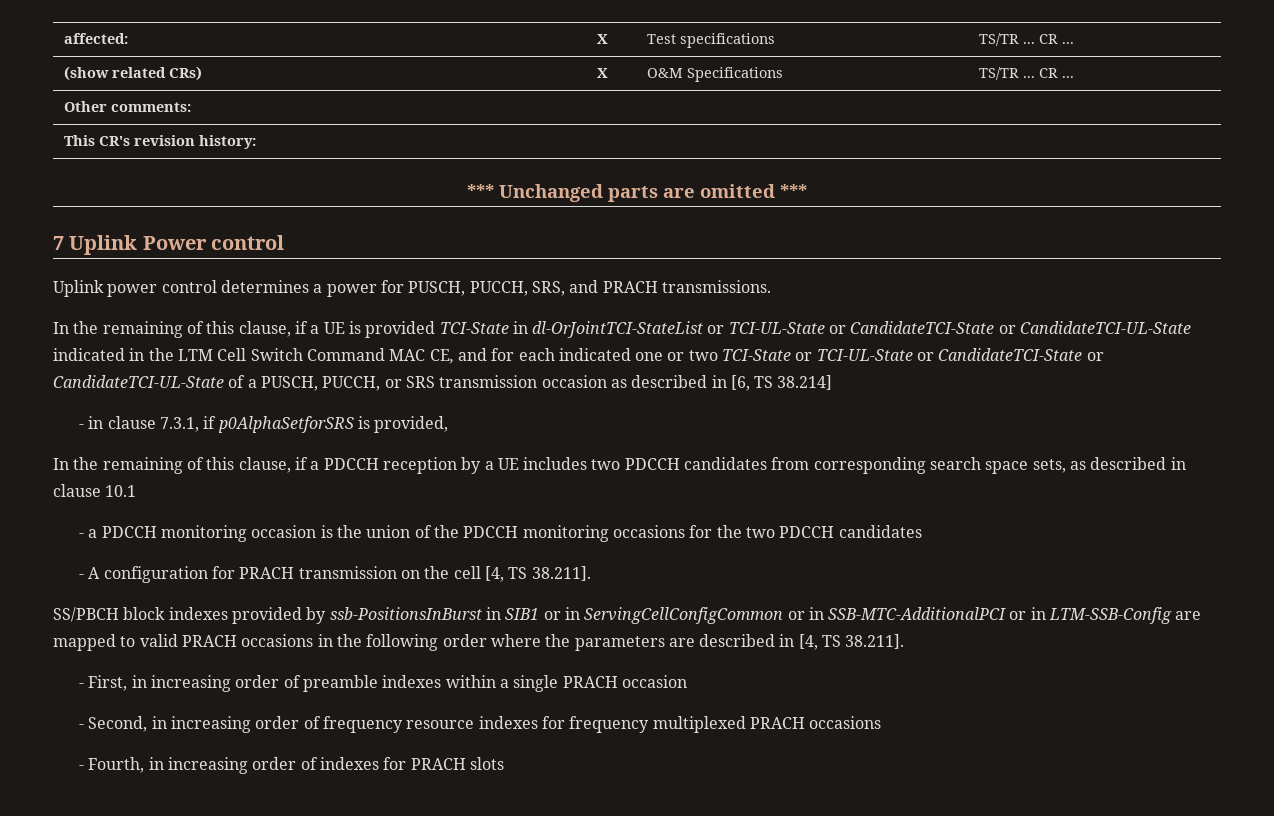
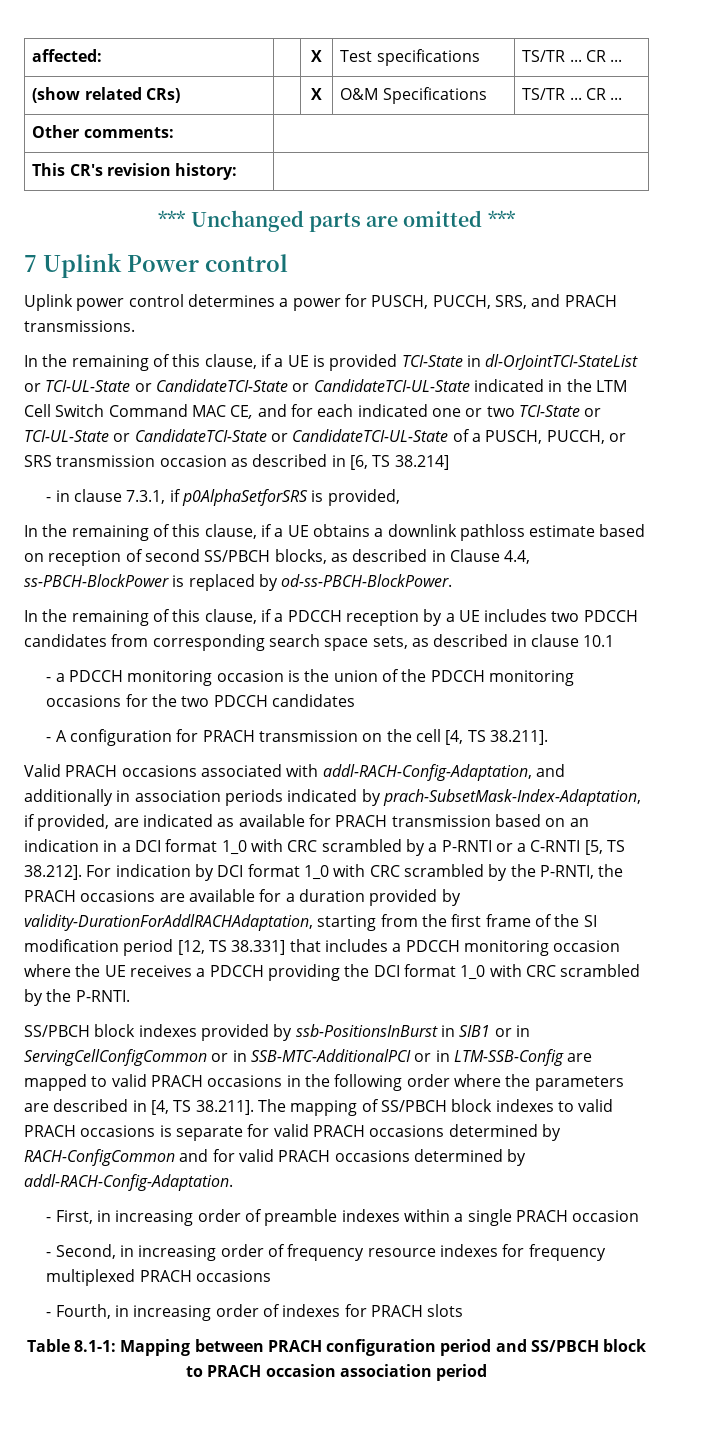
(449, 424) none -> [24,524,646,541] [24,549,531,566] [24,574,453,591] // In the remaining of this clause, if a UE obtains a downlink pathloss estimate based on reception of second SS/PBCH blocks, as described in Clause 4.4, ss-PBCH-BlockPower is replaced by od-ss-PBCH-BlockPower.
(591, 573) none -> [24,764,565,781] [24,789,641,806] [24,814,589,831] [24,839,626,856] [24,864,624,881] [24,889,461,906] [24,914,597,931] [24,939,621,956] [24,964,641,981] [24,989,130,1006] // Valid PRACH occasions associated with addl-RACH-Config-Adaptation, and additionally in association periods indicated by prach-SubsetMask-Index-Adaptation, if provided, are indicated as available for PRACH transmission based on an indication in a DCI format 1_0 with CRC scrambled by a P-RNTI or a C-RNTI [5, TS 38.212]. For indication by DCI format 1_0 with CRC scrambled by the P-RNTI, the PRACH occasions are available for a duration provided by validity-DurationForAddlRACHAdaptation, starting from the first frame of the SI modification period [12, TS 38.331] that includes a PDCCH monitoring occasion where the UE receives a PDCCH providing the DCI format 1_0 with CRC scrambled by the P-RNTI.
(905, 641) none -> [257,1099,614,1116] [24,1124,561,1141] [24,1149,527,1166] [24,1174,233,1191] The mapping of SS/PBCH block indexes to valid PRACH occasions is separate for valid PRACH occasions determined by RACH-ConfigCommon and for valid PRACH occasions determined by addl-RACH-Config-Adaptation.
(505, 763) none -> [26,1339,647,1356] [185,1364,488,1381] // Table 8.1-1: Mapping between PRACH configuration period and SS/PBCH block to PRACH occasion association period

